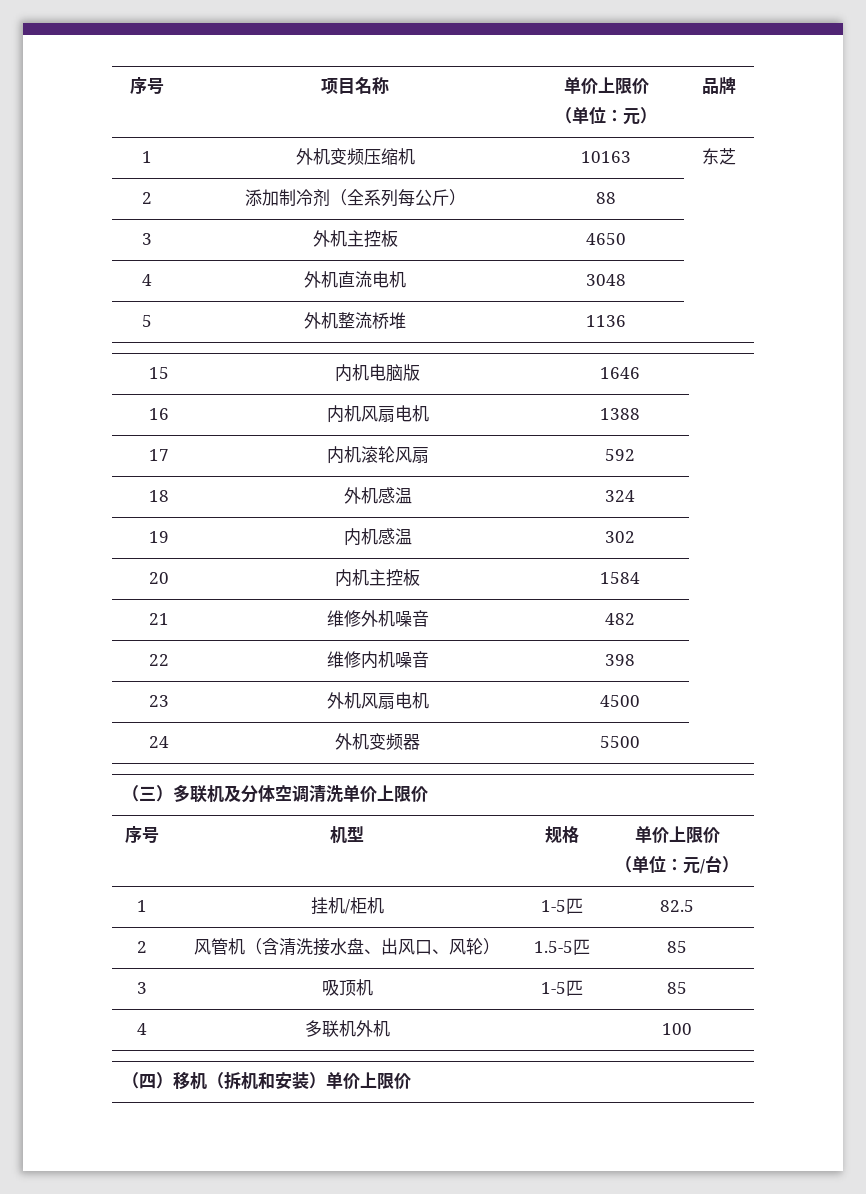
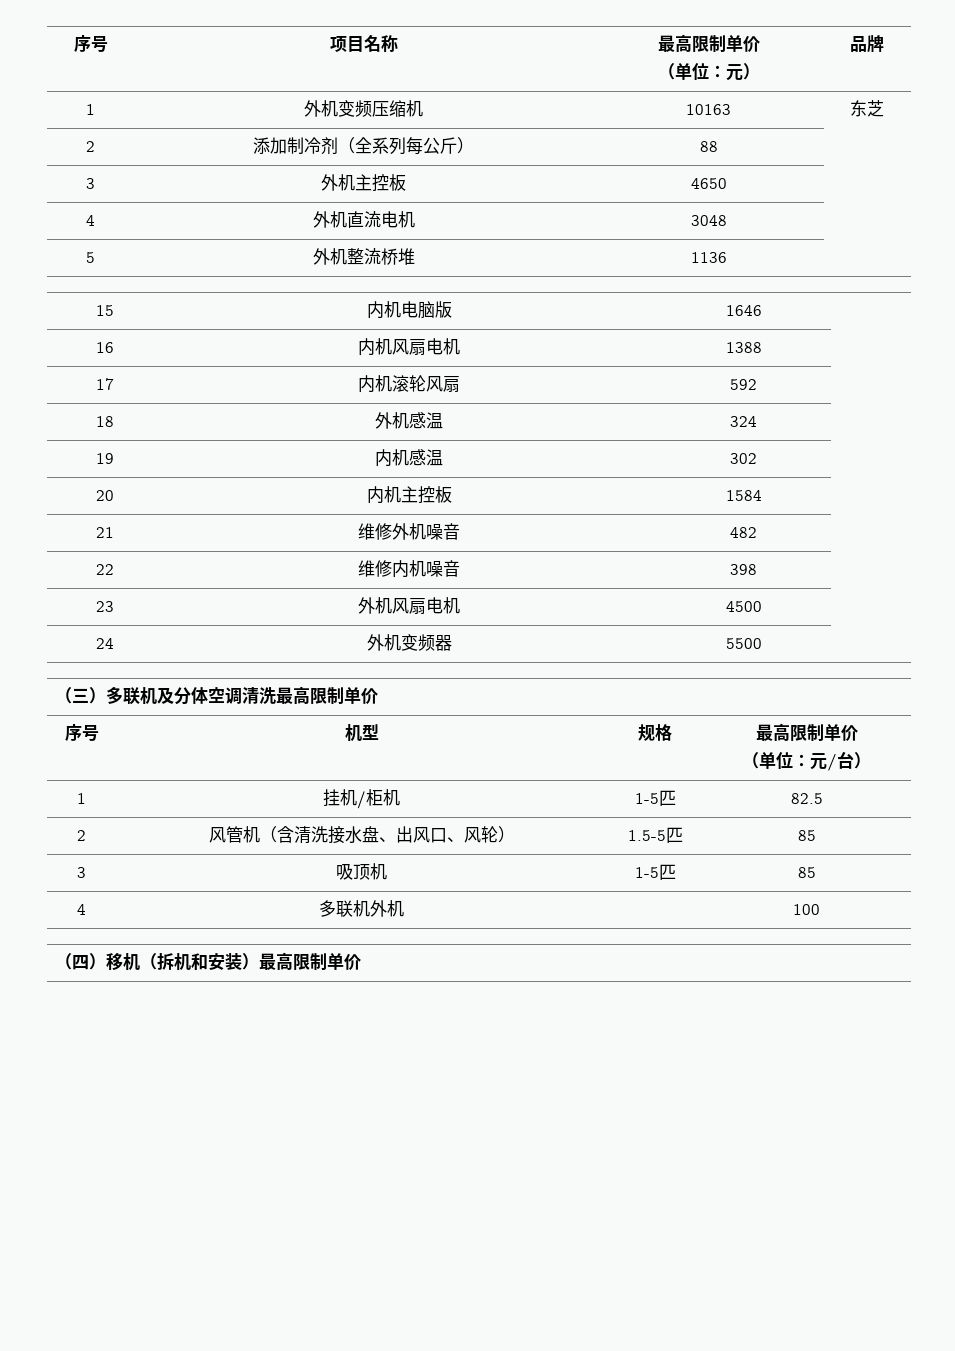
[563,77,649,94] 单价上限价 -> [657,34,760,52] 最高限制单价
[342,785,428,802] 单价上限价 -> [275,686,378,704] 最高限制单价
[634,826,720,843] 单价上限价 -> [755,723,858,741] 最高限制单价
[325,1072,394,1089] 单价上限 -> [258,952,344,970] 最高限制单

